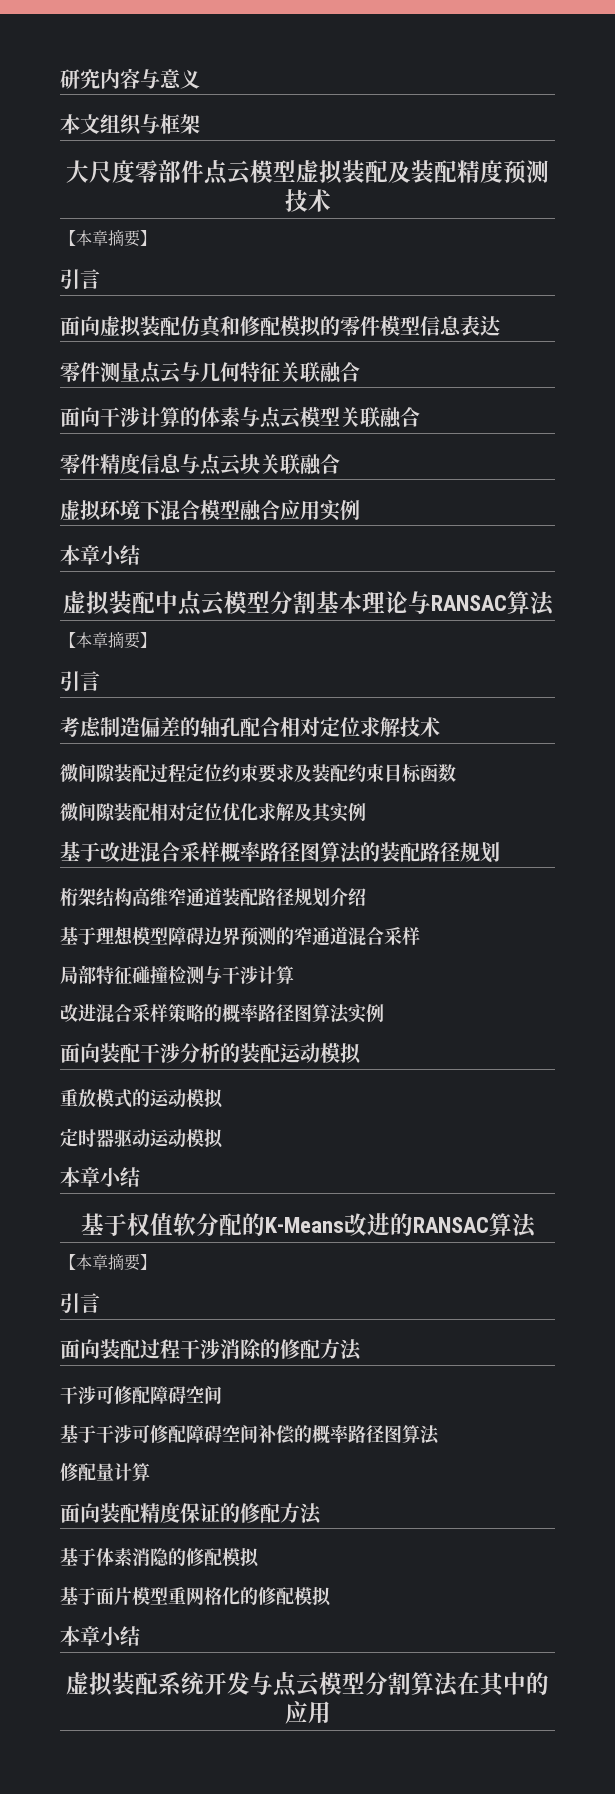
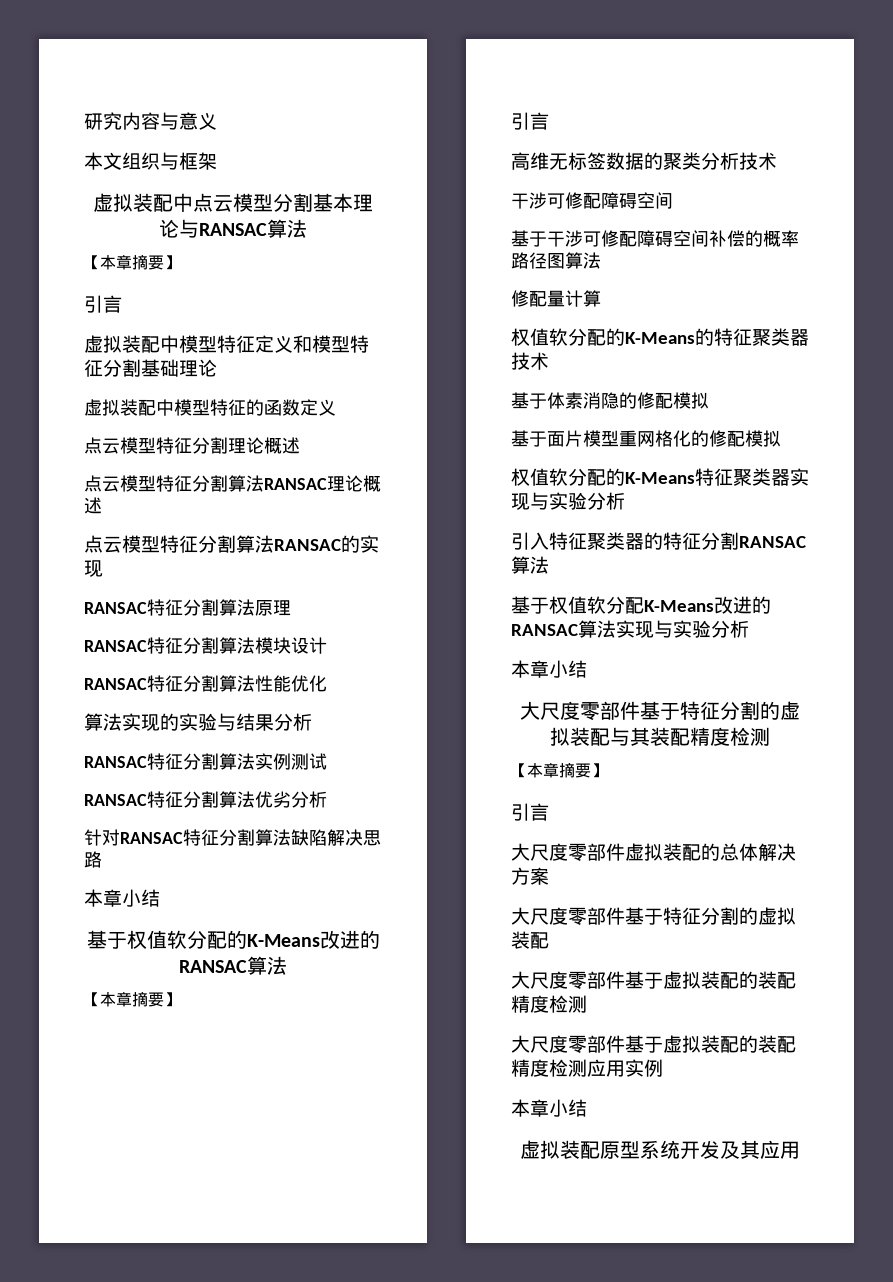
[66,160,549,185] [284,189,331,212] [60,229,156,247] [60,269,100,290] [60,315,500,338] [60,361,360,384] [60,407,420,429] [60,453,340,476] [60,499,360,522] [60,545,140,565] // 大尺度零部件点云模型虚拟装配及装配精度预测技术 // 【本章摘要】 // 引言 // 面向虚拟装配仿真和修配模拟的零件模型信息表达 // 零件测量点云与几何特征关联融合 // 面向干涉计算的体素与点云模型关联融合 // 零件精度信息与点云块关联融合 // 虚拟环境下混合模型融合应用实例 // 本章小结 -> (217, 161) none
[60,717,440,738] [60,763,456,783] [60,802,366,823] [60,841,500,864] [60,887,366,907] [60,926,420,946] [60,965,294,985] [60,1004,384,1024] [60,1043,362,1064] [60,1089,223,1108] [60,1128,223,1148] 考虑制造偏差的轴孔配合相对定位求解技术 // 微间隙装配过程定位约束要求及装配约束目标函数 // 微间隙装配相对定位优化求解及其实例 // 基于改进混合采样概率路径图算法的装配路径规划 // 桁架结构高维窄通道装配路径规划介绍 // 基于理想模型障碍边界预测的窄通道混合采样 // 局部特征碰撞检测与干涉计算 // 改进混合采样策略的概率路径图算法实例 // 面向装配干涉分析的装配运动模拟 // 重放模式的运动模拟 // 定时器驱动运动模拟 -> [84,335,369,353] [84,359,217,377] [84,399,336,416] [84,437,300,454] [84,475,381,492] [84,497,102,514] [84,535,379,553] [84,560,103,577] [84,599,291,616] [84,637,327,654] [84,675,327,692] [84,713,312,731] [84,753,327,770] [84,791,327,808] [84,829,381,846] [84,851,102,868] 虚拟装配中模型特征定义和模型特征分割基础理论 // 虚拟装配中模型特征的函数定义 // 点云模型特征分割理论概述 // 点云模型特征分割算法RANSAC理论概述 // 点云模型特征分割算法RANSAC的实现 // RANSAC特征分割算法原理 // RANSAC特征分割算法模块设计 // RANSAC特征分割算法性能优化 // 算法实现的实验与结果分析 // RANSAC特征分割算法实例测试 // RANSAC特征分割算法优劣分析 // 针对RANSAC特征分割算法缺陷解决思路
[60,1339,362,1361] 面向装配过程干涉消除的修配方法 -> [511,152,777,170] 高维无标签数据的聚类分析技术
[60,1502,322,1525] 面向装配精度保证的修配方法 -> [511,328,809,346] [511,352,549,370] 权值软分配的K-Means的特征聚类器技术
[60,1626,140,1646] [66,1672,158,1696] // 本章小结 // 虚拟装配 -> [511,468,809,486] [511,492,625,510] [511,532,806,550] [511,556,549,574] [511,596,771,614] [511,620,749,638] [511,660,587,678] [520,701,800,721] [550,727,770,746] [511,762,607,778] [511,803,549,821] [511,843,796,861] [511,867,549,885] [511,907,796,925] [511,931,549,949] [511,971,796,989] [511,995,587,1013] [511,1035,796,1053] [511,1059,663,1077] [511,1099,587,1117] [520,1140,640,1159] // 权值软分配的K-Means特征聚类器实现与实验分析 // 引入特征聚类器的特征分割RANSAC算法 // 基于权值软分配K-Means改进的RANSAC算法实现与实验分析 // 本章小结 // 大尺度零部件基于特征分割的虚拟装配与其装配精度检测 // 【本章摘要】 // 引言 // 大尺度零部件虚拟装配的总体解决方案 // 大尺度零部件基于特征分割的虚拟装配 // 大尺度零部件基于虚拟装配的装配精度检测 // 大尺度零部件基于虚拟装配的装配精度检测应用实例 // 本章小结 // 虚拟装配原型
[250,1672,549,1697] 与点云模型分割算法在其中的 -> [720,1140,760,1159] 及其

